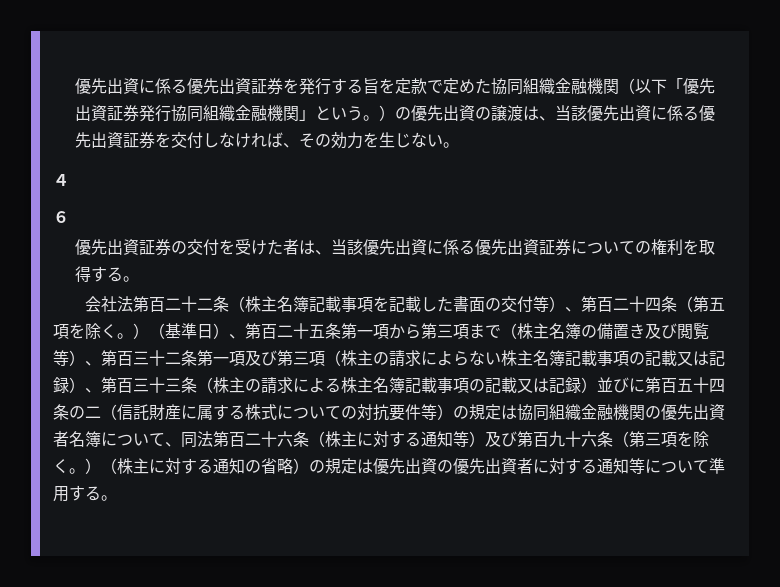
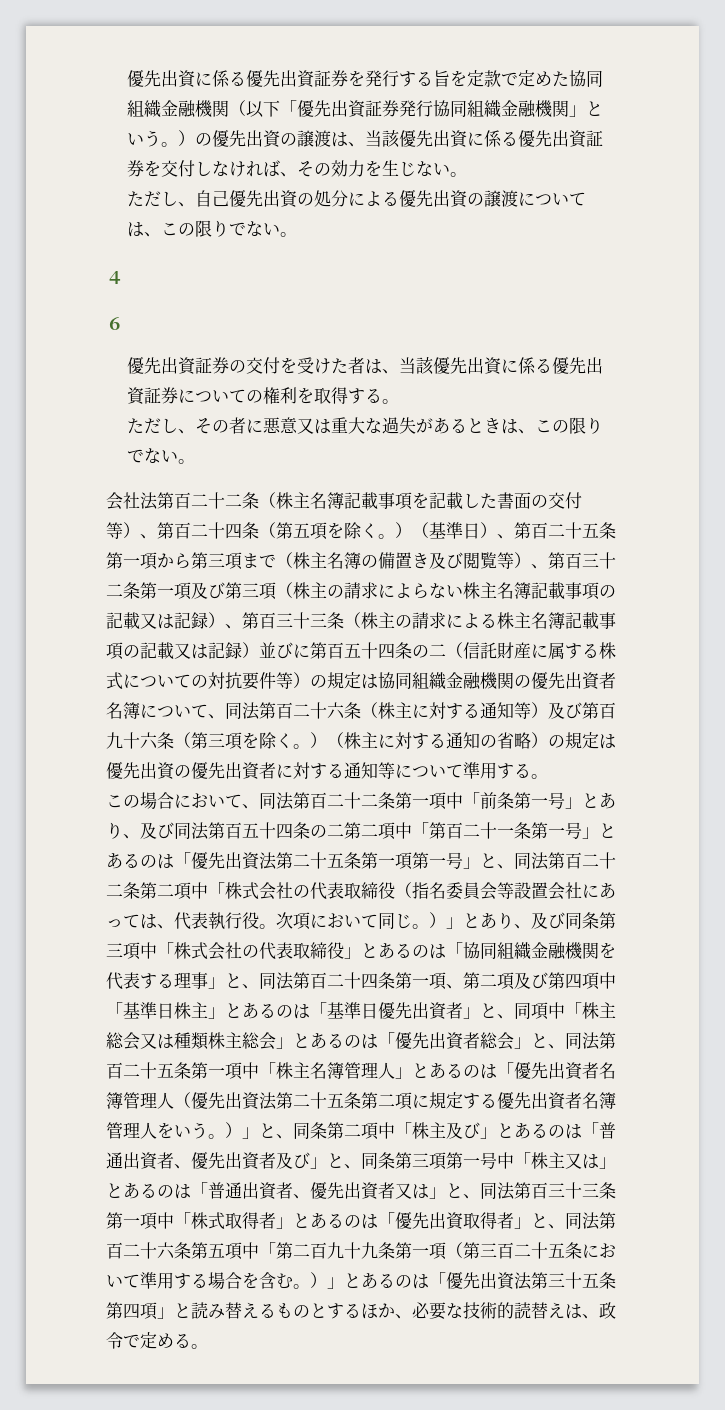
(459, 145) none -> [126,190,586,208] [126,220,297,237] // ただし、自己優先出資の処分による優先出資の譲渡については、この限りでない。
(139, 279) none -> [126,417,603,434] [126,448,195,464] // ただし、その者に悪意又は重大な過失があるときは、この限りでない。
(117, 498) none -> [106,792,616,810] [106,822,616,840] [106,852,616,870] [106,882,616,900] [106,912,616,930] [106,942,616,960] [106,972,616,990] [106,1002,616,1020] [106,1032,616,1050] [106,1062,616,1080] [106,1092,616,1110] [106,1122,616,1140] [106,1152,616,1170] [106,1182,616,1200] [106,1212,616,1230] [106,1242,616,1260] [106,1272,616,1290] [106,1302,616,1320] [106,1332,208,1349] // この場合において、同法第百二十二条第一項中「前条第一号」とあり、及び同法第百五十四条の二第二項中「第百二十一条第一号」とあるのは「優先出資法第二十五条第一項第一号」と、同法第百二十二条第二項中「株式会社の代表取締役（指名委員会等設置会社にあっては、代表執行役。次項において同じ。）」とあり、及び同条第三項中「株式会社の代表取締役」とあるのは「協同組織金融機関を代表する理事」と、同法第百二十四条第一項、第二項及び第四項中「基準日株主」とあるのは「基準日優先出資者」と、同項中「株主総会又は種類株主総会」とあるのは「優先出資者総会」と、同法第百二十五条第一項中「株主名簿管理人」とあるのは「優先出資者名簿管理人（優先出資法第二十五条第二項に規定する優先出資者名簿管理人をいう。）」と、同条第二項中「株主及び」とあるのは「普通出資者、優先出資者及び」と、同条第三項第一号中「株主又は」とあるのは「普通出資者、優先出資者又は」と、同法第百三十三条第一項中「株式取得者」とあるのは「優先出資取得者」と、同法第百二十六条第五項中「第二百九十九条第一項（第三百二十五条において準用する場合を含む。）」とあるのは「優先出資法第三十五条第四項」と読み替えるものとするほか、必要な技術的読替えは、政令で定める。

